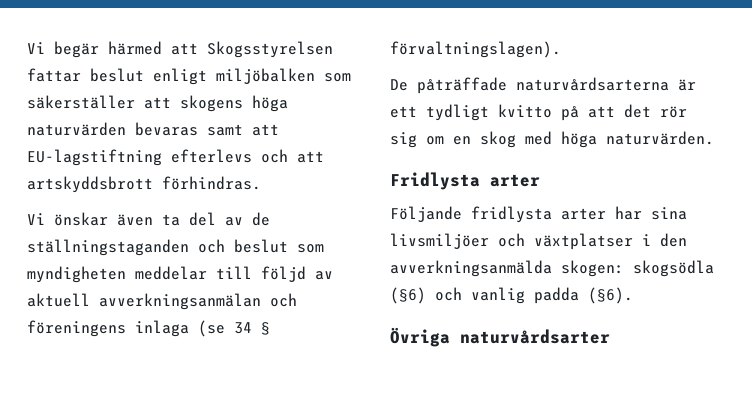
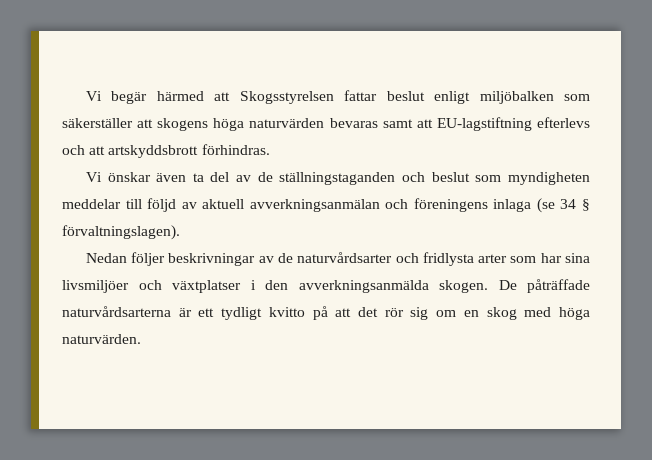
(561, 49) none -> [85,252,590,266] [62,280,488,293] Nedan följer beskrivningar av de naturvårdsarter och fridlysta arter som har sina livsmiljöer och växtplatser i den avverkningsanmälda skogen.
[390,172,540,190] [390,206,687,223] [390,233,687,250] [390,260,714,277] [390,287,633,304] [390,327,610,347] // Fridlysta arter // Följande fridlysta arter har sina livsmiljöer och växtplatser i den avverkningsanmälda skogen: skogsödla (§6) och vanlig padda (§6). // Övriga naturvårdsarter -> (141, 339) none

